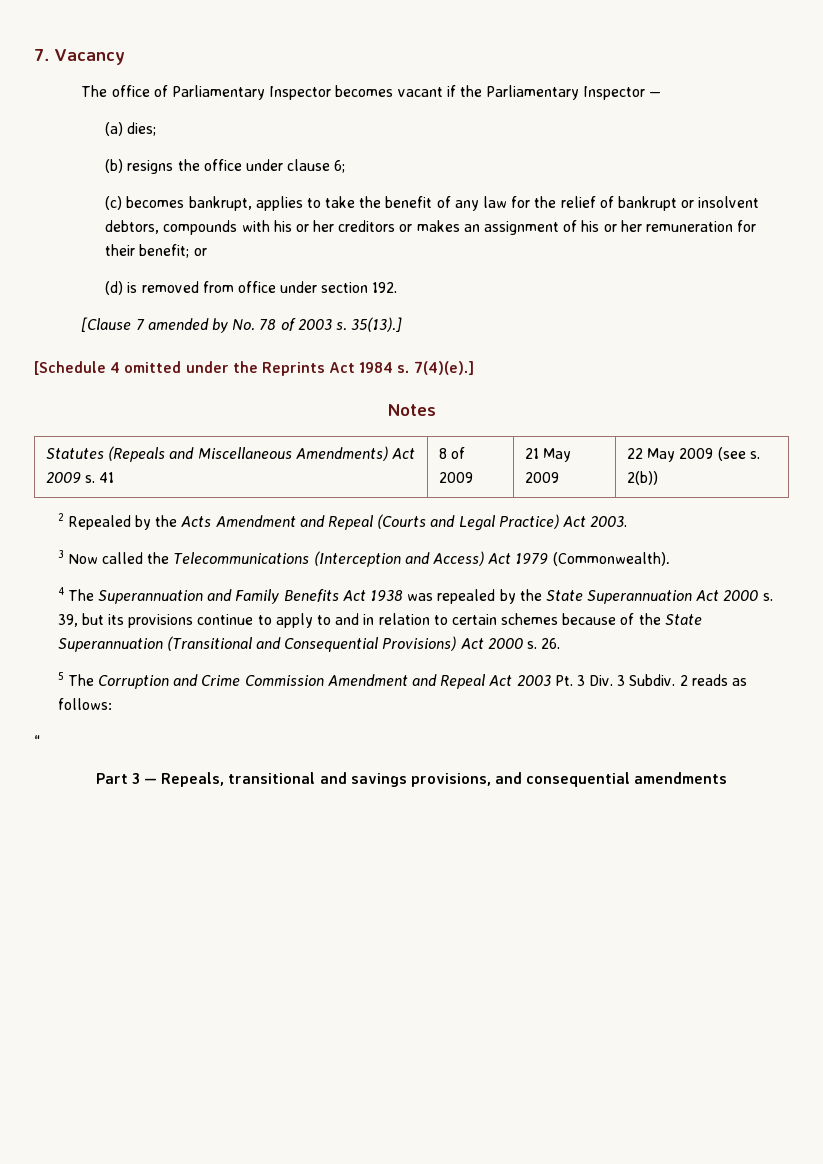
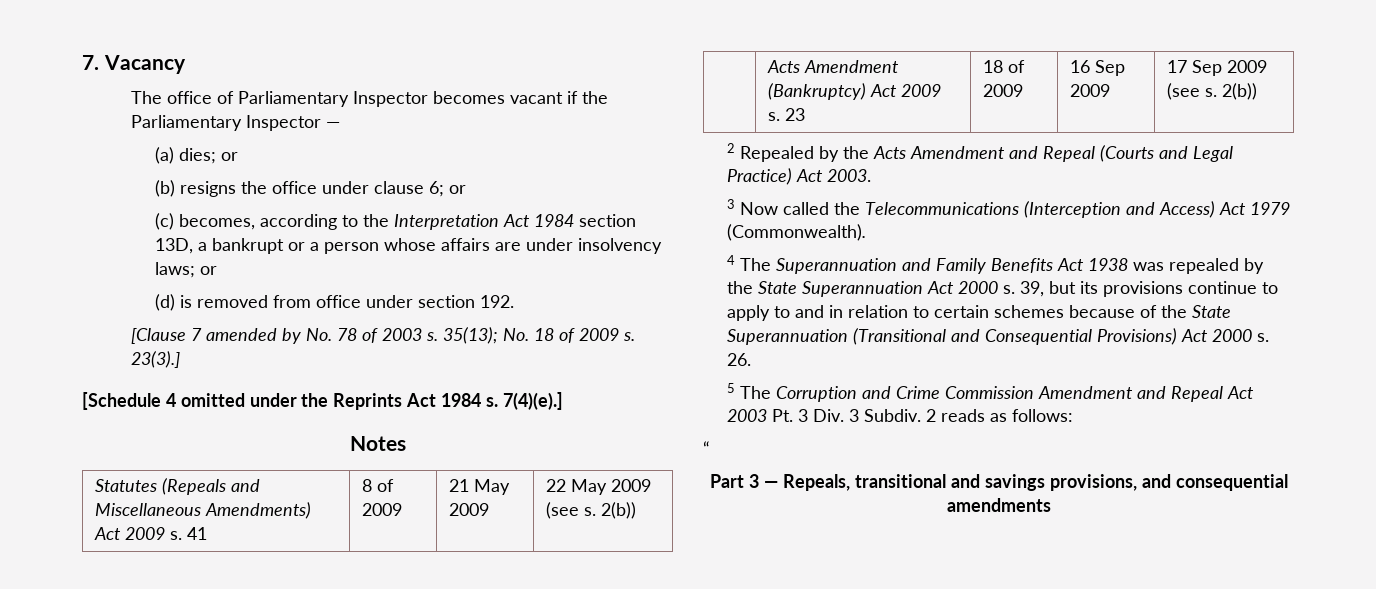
(157, 129) none -> [221,152,239,161] or
(346, 166) none -> [449,185,467,194] or
[126,196,760,211] [105,220,757,235] [105,244,190,258] becomes bankrupt, applies to take the benefit of any law for the relief of bankrupt or insolvent debtors, compounds with his or her creditors or makes an assignment of his or her remuneration for their benefit; -> [179,214,637,230] [155,238,663,254] [155,262,196,278] becomes, according to the Interpretation Act 1984 section 13D, a bankrupt or a person whose affairs are under insolvency laws;
[351,317,403,332] 35(13).] -> [442,327,635,344] [130,351,180,368] 35(13); No. 18 of 2009 s. 23(3).]
(659, 478) none -> [767,60,900,73] [768,83,942,100] [768,108,806,121] [983,60,1026,73] [983,84,1024,97] [1070,60,1126,76] [1070,84,1111,97] [1167,60,1268,76] [1167,83,1258,100] // | Acts Amendment (Bankruptcy) Act 2009 s. 23 | 18 of 2009 | 16 Sep 2009 | 17 Sep 2009 (see s. 2(b))

